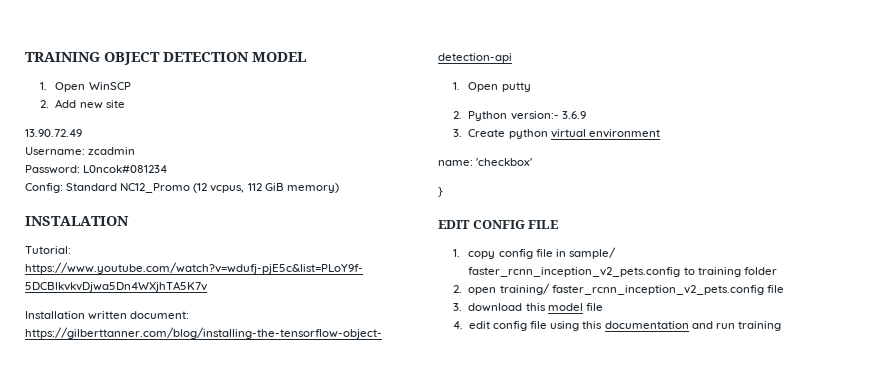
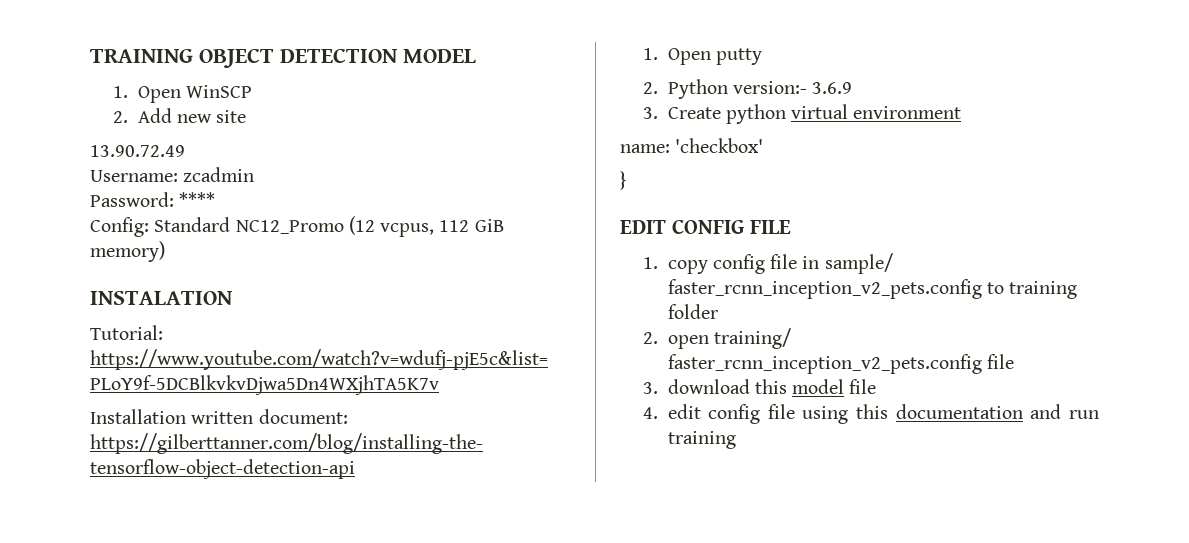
[83,165,168,173] L0ncok#081234 -> [179,192,216,207] ****

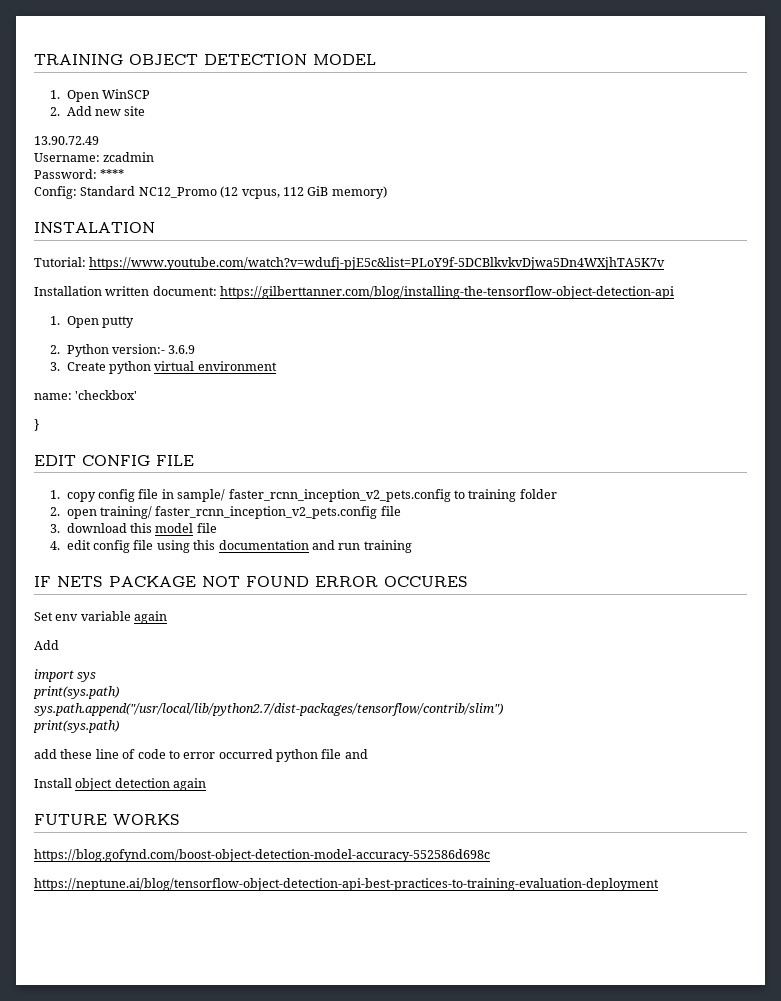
(736, 440) none -> [34,576,468,587] [34,611,168,624] [34,640,59,650] [34,669,97,682] [33,686,119,699] [34,703,503,716] [33,720,119,733] [34,749,368,762] [34,778,207,791] [34,814,180,826] [34,849,490,862] [34,878,659,891] // IF NETS PACKAGE NOT FOUND ERROR OCCURES // Set env variable again // Add // import sys // print(sys.path) // sys.path.append("/usr/local/lib/python2.7/dist-packages/tensorflow/contrib/slim") // print(sys.path) // add these line of code to error occurred python file and // Install object detection again // FUTURE WORKS // https://blog.gofynd.com/boost-object-detection-model-accuracy-552586d698c // https://neptune.ai/blog/tensorflow-object-detection-api-best-practices-to-training-evaluation-deployment

